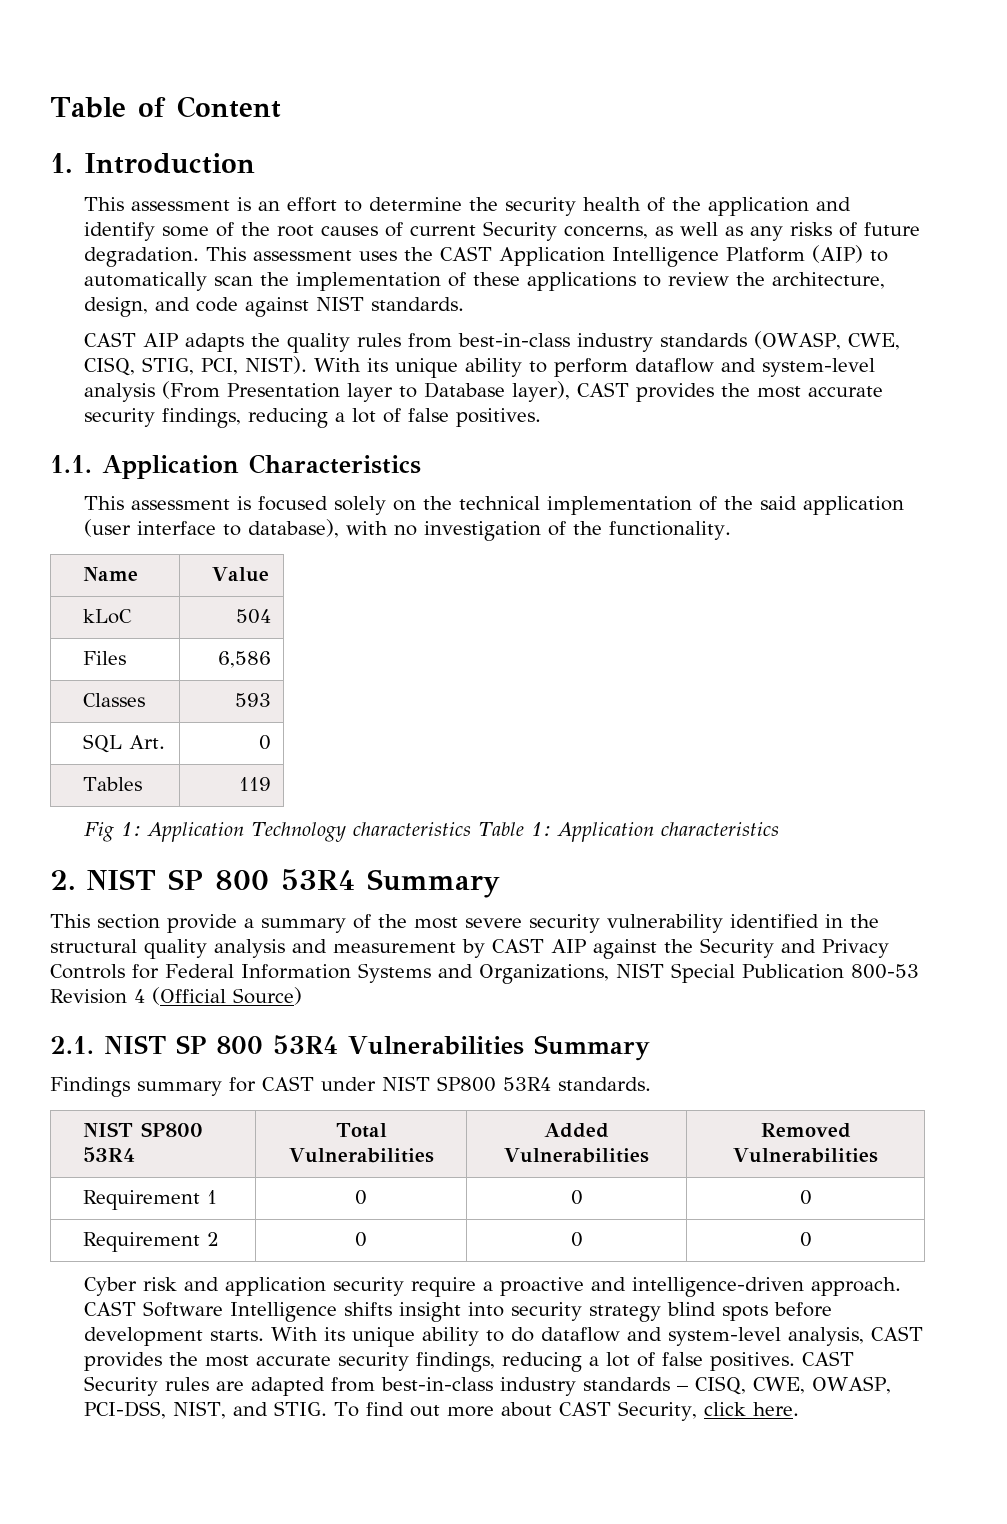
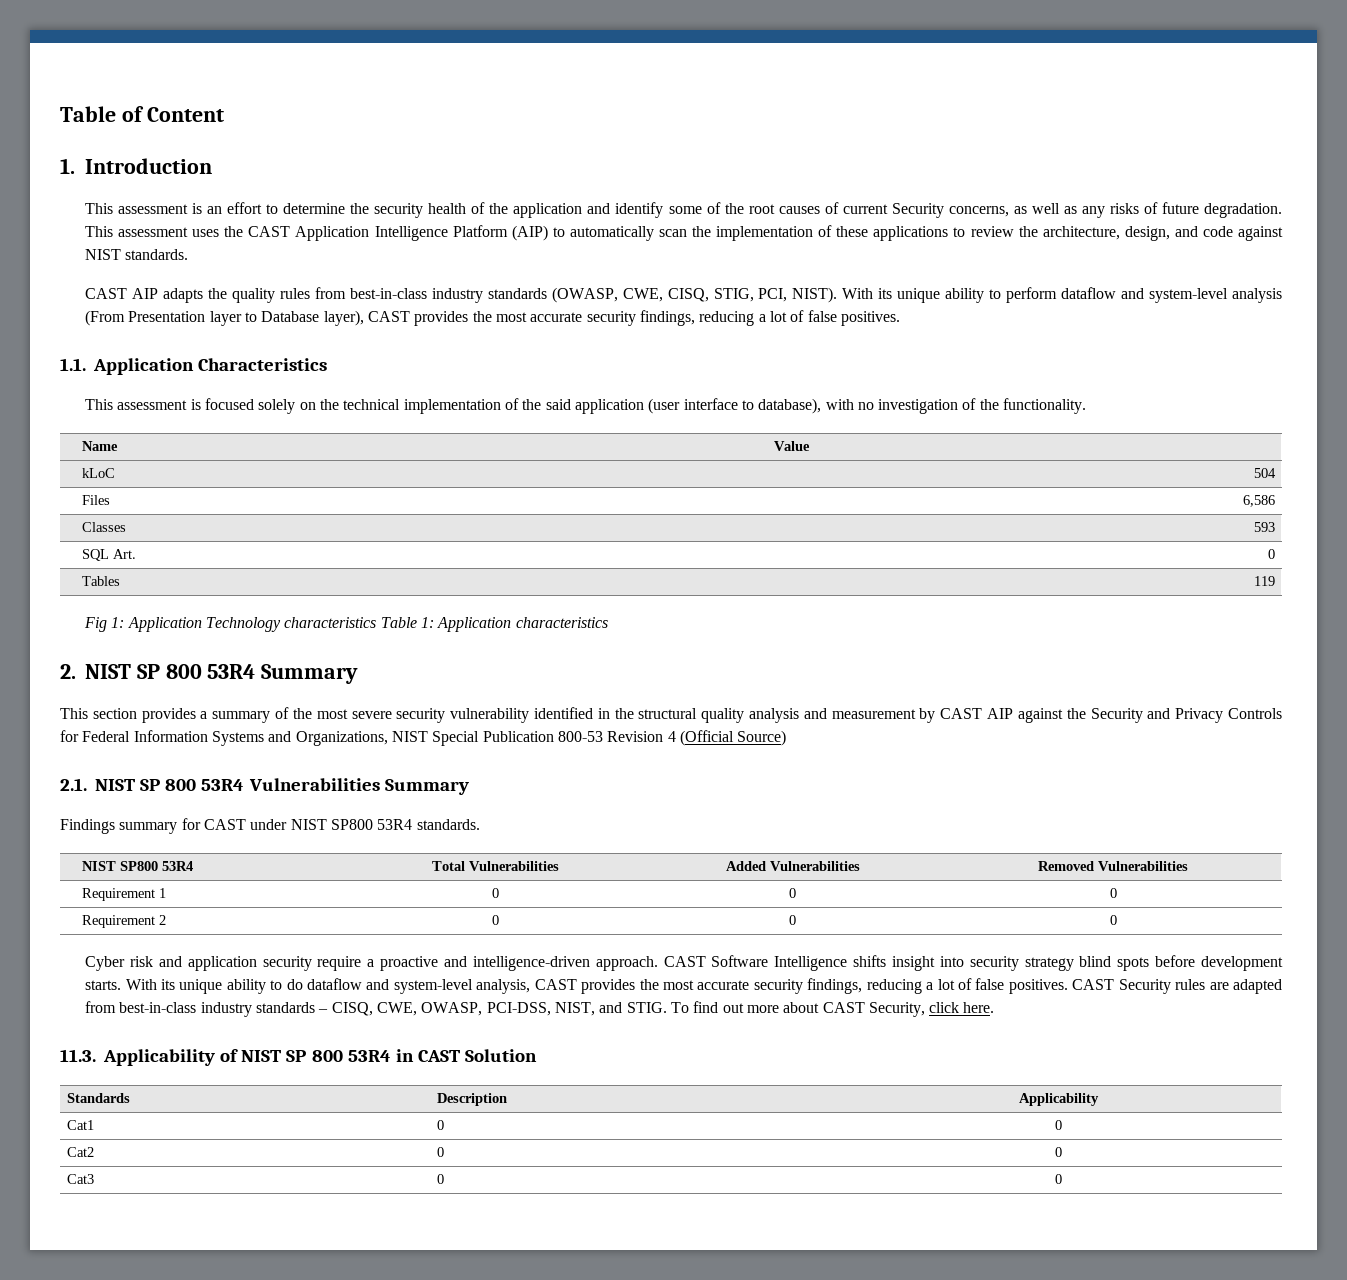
[167,914,237,933] provide -> [141,708,196,723] provides
(799, 1409) none -> [60,1049,538,1066] [67,1093,131,1103] [437,1093,508,1106] [1018,1093,1099,1106] [67,1120,95,1130] [437,1120,445,1130] [1054,1120,1062,1130] [67,1147,95,1157] [437,1147,445,1157] [1054,1147,1062,1157] [67,1174,95,1184] [437,1174,445,1184] [1054,1174,1062,1184] // 11.3. Applicability of NIST SP 800 53R4 in CAST Solution // Standards | Description | Applicability // Cat1 | 0 | 0 // Cat2 | 0 | 0 // Cat3 | 0 | 0

